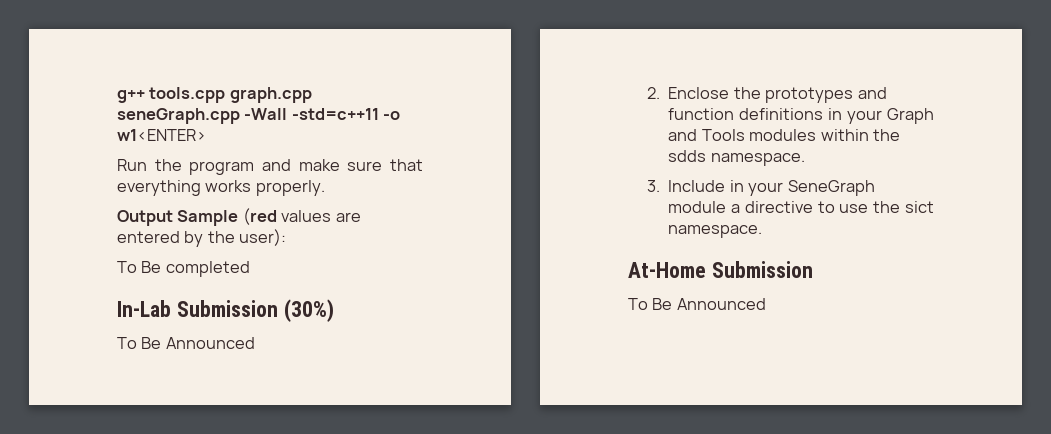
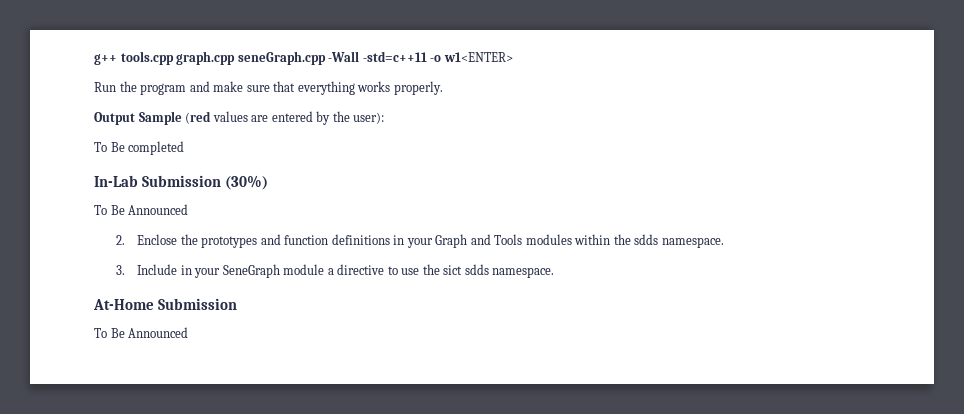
(934, 207) none -> [464,264,489,275] sdds

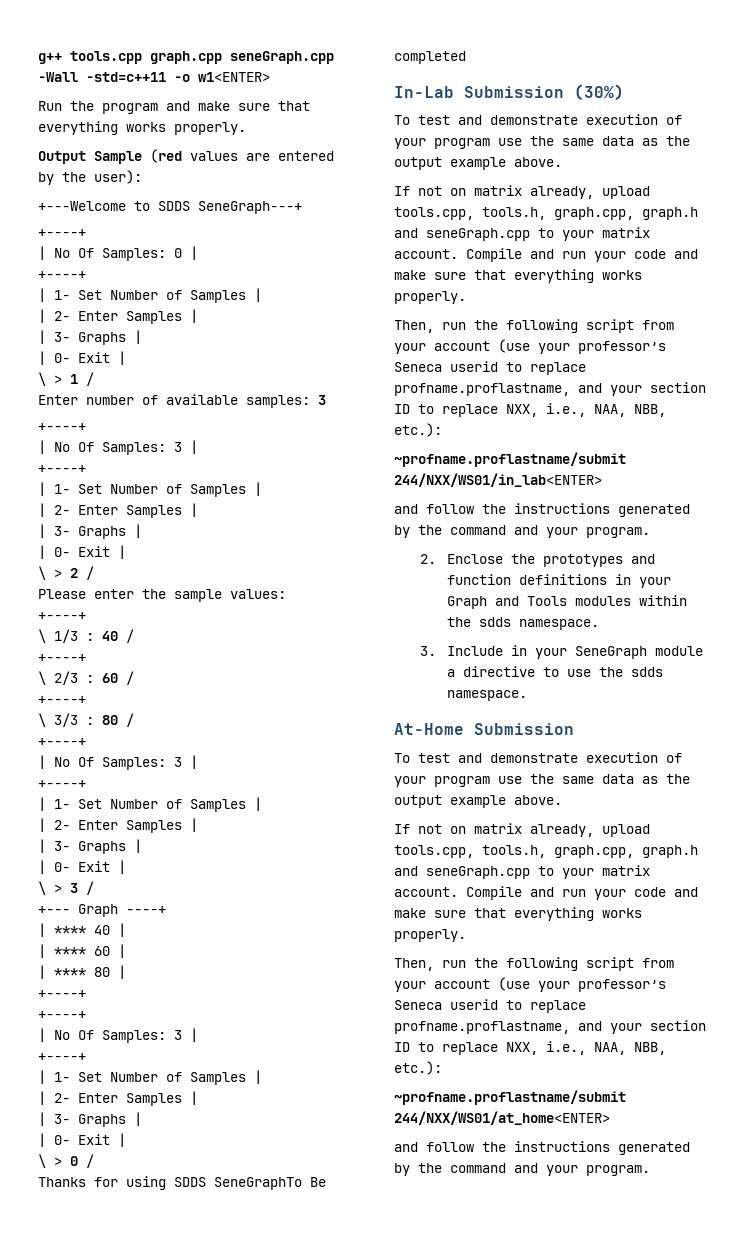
[94,142,107,152] To -> [38,201,302,214] [38,229,86,237] [38,246,198,261] [38,271,86,279] [38,288,262,303] [38,309,198,324] [38,330,142,345] [38,351,126,365] [38,372,94,386] [38,394,326,408] [38,423,86,431] [38,440,198,455] [38,465,86,473] [38,482,262,497] [38,503,198,518] [38,524,142,539] [38,545,126,559] [38,566,94,580] [38,589,286,602] [38,612,86,620] [38,629,134,643] [38,654,86,662] [38,671,134,685] [38,696,86,704] [38,713,134,727] [38,738,86,746] [38,755,198,770] [38,780,86,788] [38,797,262,812] [38,818,198,833] [38,839,142,854] [38,860,126,874] [38,881,94,895] [38,904,166,917] [38,923,126,937] [38,944,126,958] [38,965,126,979] [38,990,86,998] [38,1011,86,1019] [38,1028,198,1043] [38,1053,86,1061] [38,1070,262,1085] [38,1091,198,1106] [38,1112,142,1127] [38,1133,126,1147] [38,1154,94,1168] [38,1176,302,1190] +---Welcome to SDDS SeneGraph---+ // +----+ // | No Of Samples: 0 | // +----+ // | 1- Set Number of Samples | // | 2- Enter Samples | // | 3- Graphs | // | 0- Exit | // \ > 1 / // Enter number of available samples: 3 // +----+ // | No Of Samples: 3 | // +----+ // | 1- Set Number of Samples | // | 2- Enter Samples | // | 3- Graphs | // | 0- Exit | // \ > 2 / // Please enter the sample values: // +----+ // \ 1/3 : 40 / // +----+ // \ 2/3 : 60 / // +----+ // \ 3/3 : 80 / // +----+ // | No Of Samples: 3 | // +----+ // | 1- Set Number of Samples | // | 2- Enter Samples | // | 3- Graphs | // | 0- Exit | // \ > 3 / // +--- Graph ----+ // | **** 40 | // | **** 60 | // | **** 80 | // +----+ // +----+ // | No Of Samples: 3 | // +----+ // | 1- Set Number of Samples | // | 2- Enter Samples | // | 3- Graphs | // | 0- Exit | // \ > 0 / // Thanks for using SDDS SeneGraphTo
[110,204,189,215] Be Announced -> [418,114,682,125] [394,136,690,149] [394,157,562,170] [394,185,650,199] [394,207,698,220] [394,227,650,241] [394,248,698,262] [394,269,642,283] [394,291,466,304] [394,319,674,333] [394,339,666,354] [394,361,586,375] [394,382,706,396] [394,403,666,417] [394,423,442,437] [394,452,626,467] [394,473,602,487] [394,503,690,517] [394,525,650,538] test and demonstrate execution of your program use the same data as the output example above. // If not on matrix already, upload tools.cpp, tools.h, graph.cpp, graph.h and seneGraph.cpp to your matrix account. Compile and run your code and make sure that everything works properly. // Then, run the following script from your account (use your professor’s Seneca userid to replace profname.proflastname, and your section ID to replace NXX, i.e., NAA, NBB, etc.): // ~profname.proflastname/submit 244/NXX/WS01/in_lab<ENTER> // and follow the instructions generated by the command and your program.
[443,265,463,275] sict -> (623, 672) none
[110,327,189,338] Be Announced -> [418,752,682,763] [394,774,690,787] [394,795,562,808] [394,823,650,837] [394,845,698,858] [394,865,650,879] [394,886,698,900] [394,907,642,921] [394,929,466,942] [394,957,674,971] [394,977,666,992] [394,999,586,1013] [394,1020,706,1034] [394,1041,666,1055] [394,1061,442,1075] [394,1090,626,1105] [394,1111,610,1125] [394,1141,690,1155] [394,1163,650,1176] test and demonstrate execution of your program use the same data as the output example above. // If not on matrix already, upload tools.cpp, tools.h, graph.cpp, graph.h and seneGraph.cpp to your matrix account. Compile and run your code and make sure that everything works properly. // Then, run the following script from your account (use your professor’s Seneca userid to replace profname.proflastname, and your section ID to replace NXX, i.e., NAA, NBB, etc.): // ~profname.proflastname/submit 244/NXX/WS01/at_home<ENTER> // and follow the instructions generated by the command and your program.

